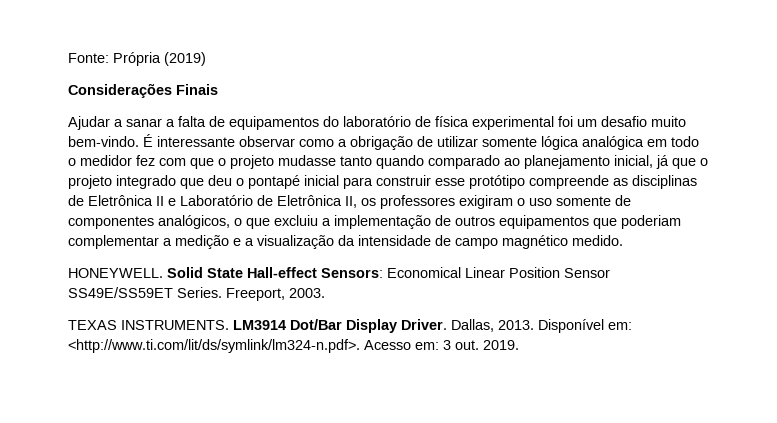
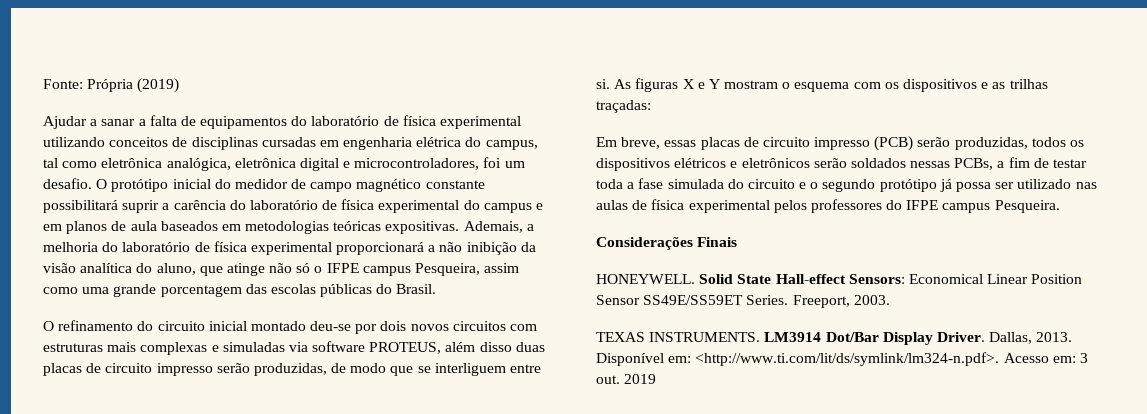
[68,83,218,98] // Considerações Finais -> (180, 85) none
[558,116,686,127] [68,134,699,150] [68,155,708,169] [68,175,697,189] [68,195,631,209] [68,215,681,229] [68,235,623,249] foi um desafio muito bem-vindo. É interessante observar como a obrigação de utilizar somente lógica analógica em todo o medidor fez com que o projeto mudasse tanto quando comparado ao planejamento inicial, já que o projeto integrado que deu o pontapé inicial para construir esse protótipo compreende as disciplinas de Eletrônica II e Laboratório de Eletrônica II, os professores exigiram o uso somente de componentes analógicos, o que excluiu a implementação de outros equipamentos que poderiam complementar a medição e a visualização da intensidade de campo magnético medido. -> [43,137,538,150] [43,157,525,171] [43,178,485,192] [43,199,544,213] [43,221,534,234] [43,241,536,255] [43,263,520,276] [43,284,437,297] [43,320,538,334] [43,341,545,355] [43,363,542,376] [596,78,1048,92] [596,100,651,113] [596,136,1085,151] [596,157,1088,171] [596,178,1097,192] [596,199,1060,213] [596,237,738,250] utilizando conceitos de disciplinas cursadas em engenharia elétrica do campus, tal como eletrônica analógica, eletrônica digital e microcontroladores, foi um desafio. O protótipo inicial do medidor de campo magnético constante possibilitará suprir a carência do laboratório de física experimental do campus e em planos de aula baseados em metodologias teóricas expositivas. Ademais, a melhoria do laboratório de física experimental proporcionará a não inibição da visão analítica do aluno, que atinge não só o IFPE campus Pesqueira, assim como uma grande porcentagem das escolas públicas do Brasil. // O refinamento do circuito inicial montado deu-se por dois novos circuitos com estruturas mais complexas e simuladas via software PROTEUS, além disso duas placas de circuito impresso serão produzidas, de modo que se interliguem entre si. As figuras X e Y mostram o esquema com os dispositivos e as trilhas traçadas: // Em breve, essas placas de circuito impresso (PCB) serão produzidas, todos os dispositivos elétricos e eletrônicos serão soldados nessas PCBs, a fim de testar toda a fase simulada do circuito e o segundo protótipo já possa ser utilizado nas aulas de física experimental pelos professores do IFPE campus Pesqueira. // Considerações Finais
[483,340,519,350] 2019. -> [624,374,657,384] 2019

